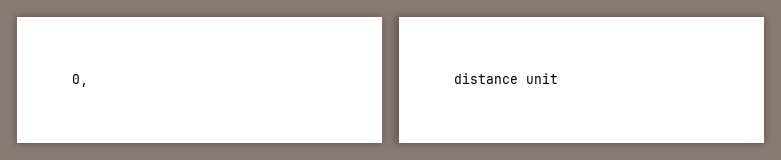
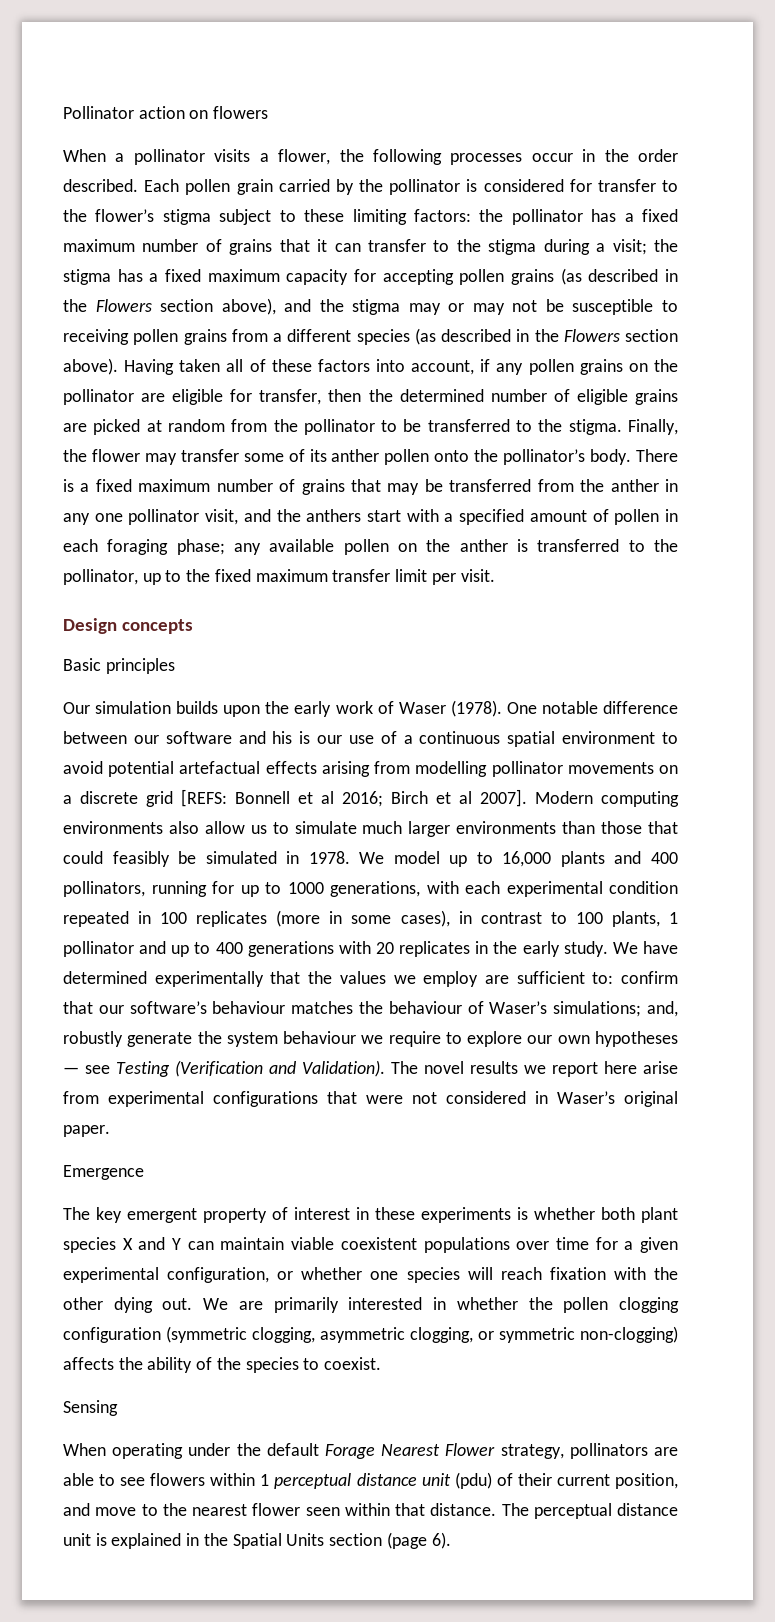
[72,74,88,87] [454,73,558,84] 0, // distance unit -> [63,106,269,119] [63,149,678,165] [63,179,678,195] [63,209,678,225] [63,239,679,255] [63,268,678,285] [63,298,679,315] [63,328,678,345] [63,358,678,375] [63,389,678,405] [63,419,679,435] [63,449,678,465] [63,479,679,495] [63,509,678,525] [63,539,678,555] [63,569,495,585] [63,618,193,634] [63,658,175,674] [63,700,678,717] [63,731,679,747] [63,761,678,777] [63,789,679,807] [63,821,678,837] [63,851,679,867] [63,881,678,897] [63,910,679,927] [63,941,678,957] [63,971,678,987] [63,1001,678,1017] [63,1031,678,1047] [63,1060,678,1077] [63,1091,678,1107] [63,1125,110,1137] [63,1165,144,1180] [63,1207,678,1223] [63,1237,679,1253] [63,1267,679,1283] [63,1297,680,1313] [63,1326,678,1343] [63,1357,382,1373] [63,1400,118,1416] [63,1443,678,1459] [63,1472,679,1489] [63,1503,678,1519] [63,1532,451,1549] Pollinator action on flowers // When a pollinator visits a flower, the following processes occur in the order described. Each pollen grain carried by the pollinator is considered for transfer to the flower’s stigma subject to these limiting factors: the pollinator has a fixed maximum number of grains that it can transfer to the stigma during a visit; the stigma has a fixed maximum capacity for accepting pollen grains (as described in the Flowers section above), and the stigma may or may not be susceptible to receiving pollen grains from a different species (as described in the Flowers section above). Having taken all of these factors into account, if any pollen grains on the pollinator are eligible for transfer, then the determined number of eligible grains are picked at random from the pollinator to be transferred to the stigma. Finally, the flower may transfer some of its anther pollen onto the pollinator’s body. There is a fixed maximum number of grains that may be transferred from the anther in any one pollinator visit, and the anthers start with a specified amount of pollen in each foraging phase; any available pollen on the anther is transferred to the pollinator, up to the fixed maximum transfer limit per visit. // Design concepts // Basic principles // Our simulation builds upon the early work of Waser (1978). One notable difference between our software and his is our use of a continuous spatial environment to avoid potential artefactual effects arising from modelling pollinator movements on a discrete grid [REFS: Bonnell et al 2016; Birch et al 2007]. Modern computing environments also allow us to simulate much larger environments than those that could feasibly be simulated in 1978. We model up to 16,000 plants and 400 pollinators, running for up to 1000 generations, with each experimental condition repeated in 100 replicates (more in some cases), in contrast to 100 plants, 1 pollinator and up to 400 generations with 20 replicates in the early study. We have determined experimentally that the values we employ are sufficient to: confirm that our software’s behaviour matches the behaviour of Waser’s simulations; and, robustly generate the system behaviour we require to explore our own hypotheses — see Testing (Verification and Validation). The novel results we report here arise from experimental configurations that were not considered in Waser’s original paper. // Emergence // The key emergent property of interest in these experiments is whether both plant species X and Y can maintain viable coexistent populations over time for a given experimental configuration, or whether one species will reach fixation with the other dying out. We are primarily interested in whether the pollen clogging configuration (symmetric clogging, asymmetric clogging, or symmetric non-clogging) affects the ability of the species to coexist. // Sensing // When operating under the default Forage Nearest Flower strategy, pollinators are able to see flowers within 1 perceptual distance unit (pdu) of their current position, and move to the nearest flower seen within that distance. The perceptual distance unit is explained in the Spatial Units section (page 6).

